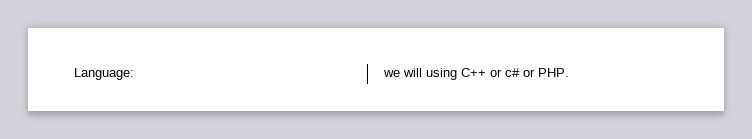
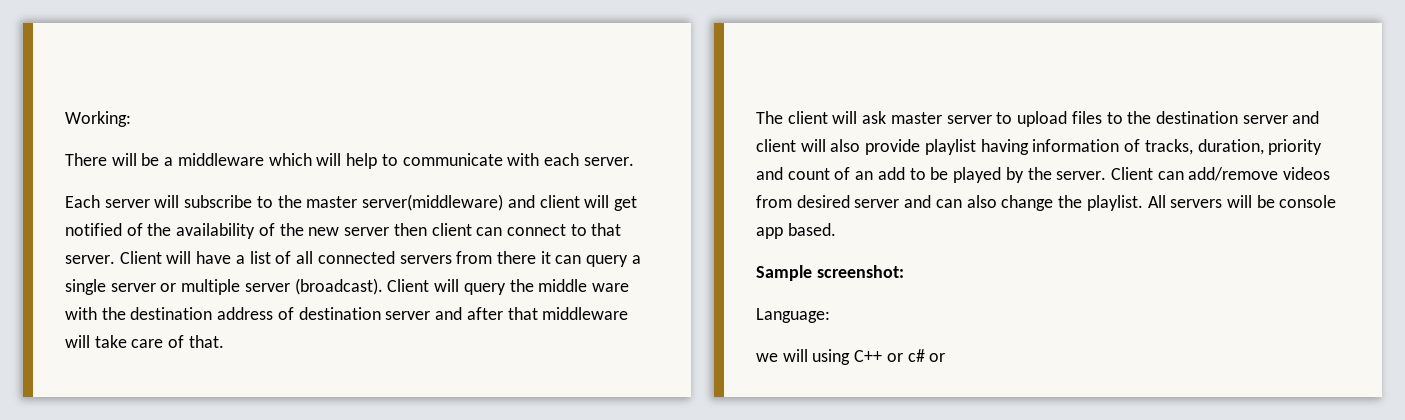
(74, 74) none -> [65,111,131,127] [65,153,634,169] [65,194,637,211] [65,223,622,239] [65,251,641,267] [65,278,629,295] [65,307,629,320] [65,335,224,348] [756,111,1320,127] [756,139,1323,155] [756,167,1331,183] [756,195,1337,211] [756,223,836,239] [756,265,904,281] Working: // There will be a middleware which will help to communicate with each server. // Each server will subscribe to the master server(middleware) and client will get notified of the availability of the new server then client can connect to that server. Client will have a list of all connected servers from there it can query a single server or multiple server (broadcast). Client will query the middle ware with the destination address of destination server and after that middleware will take care of that. // The client will ask master server to upload files to the destination server and client will also provide playlist having information of tracks, duration, priority and count of an add to be played by the server. Client can add/remove videos from desired server and can also change the playlist. All servers will be console app based. // Sample screenshot: //
[538,68,569,77] PHP. -> (946, 357) none

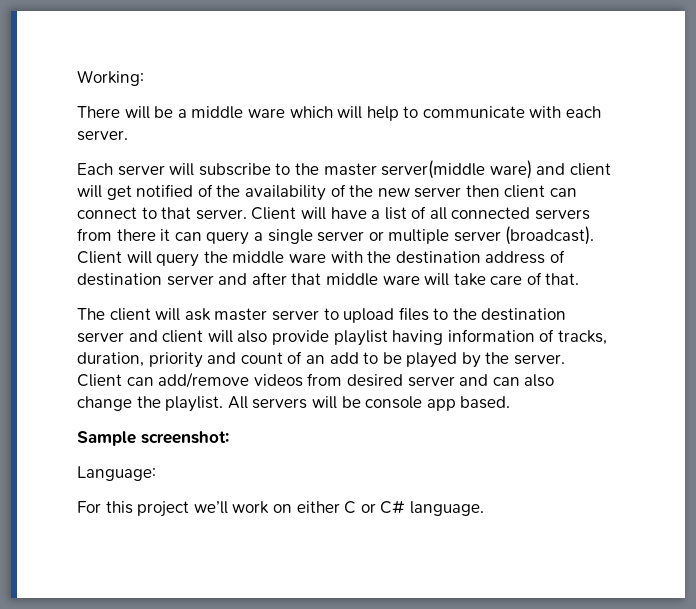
[177,153,264,166] middleware -> [191,106,285,119] middle ware
[362,194,504,211] server(middleware) -> [381,160,532,179] server(middle ware)
[542,307,629,320] middleware -> [325,273,420,286] middle ware
[756,349,946,365] we will using C++ or c# or -> [77,500,484,517] For this project we’ll work on either C or C# language.

